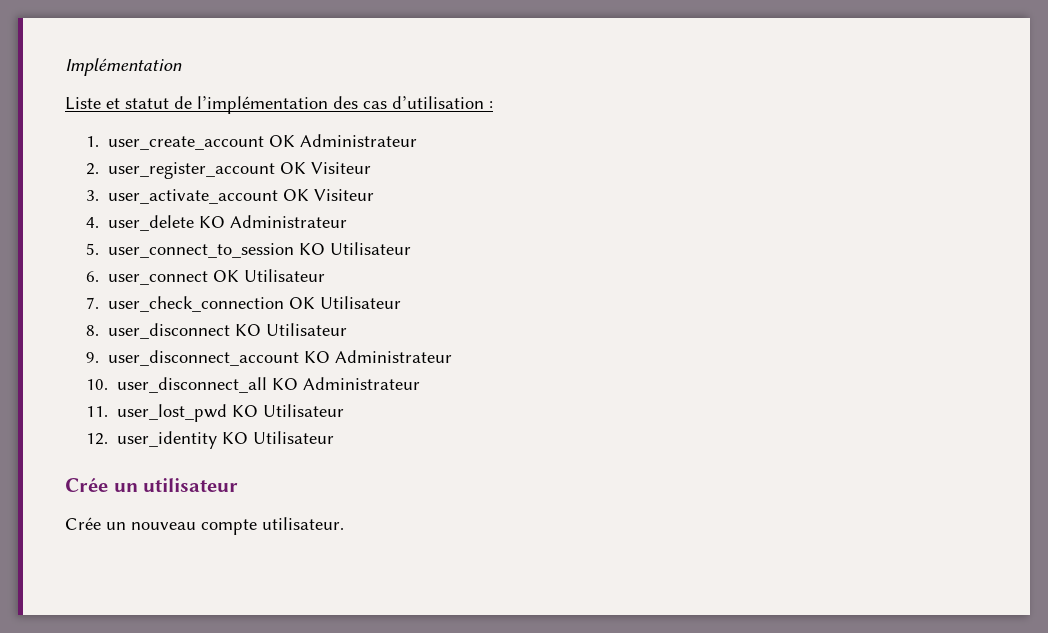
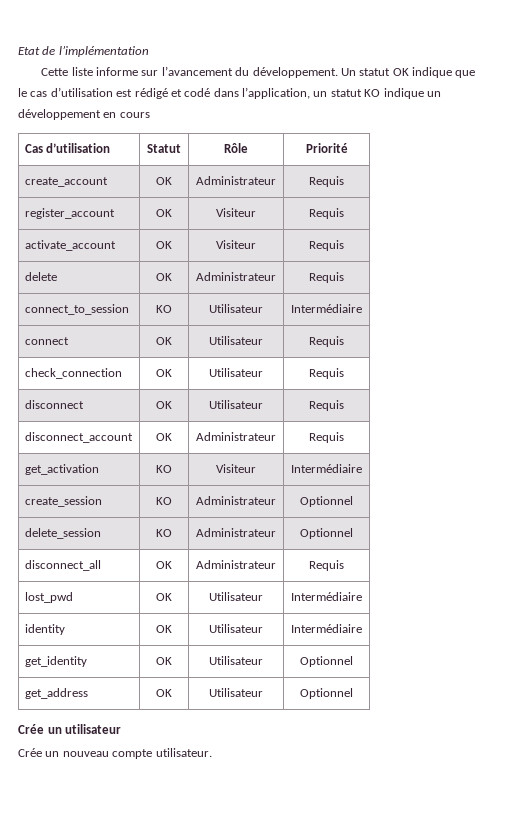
[65,58,182,76] [65,96,493,114] [86,134,418,150] [86,162,372,179] [86,189,375,204] [86,215,348,231] [86,242,412,258] [86,269,326,285] [86,296,402,312] [86,323,348,339] [86,350,453,366] [86,377,421,393] [86,404,345,422] [86,431,335,449] Implémentation // Liste et statut de l’implémentation des cas d’utilisation : // 1. user_create_account OK Administrateur // 2. user_register_account OK Visiteur // 3. user_activate_account OK Visiteur // 4. user_delete KO Administrateur // 5. user_connect_to_session KO Utilisateur // 6. user_connect OK Utilisateur // 7. user_check_connection OK Utilisateur // 8. user_disconnect KO Utilisateur // 9. user_disconnect_account KO Administrateur // 10. user_disconnect_all KO Administrateur // 11. user_lost_pwd KO Utilisateur // 12. user_identity KO Utilisateur -> [18,45,149,57] [41,66,476,78] [18,87,441,99] [18,109,150,120] [24,143,111,153] [147,144,181,153] [224,143,248,153] [305,143,348,153] [24,177,108,187] [156,177,172,185] [196,176,276,185] [309,176,344,187] [24,208,115,219] [156,209,172,217] [216,208,256,217] [309,208,344,219] [24,240,116,251] [156,241,172,249] [216,240,256,249] [309,240,344,251] [24,272,57,281] [156,273,172,281] [196,272,276,281] [309,272,344,283] [24,304,129,315] [156,305,172,313] [209,304,263,313] [291,304,362,313] [24,337,69,345] [156,337,172,345] [209,336,263,345] [309,336,344,347] [24,368,122,379] [156,369,172,377] [209,368,263,377] [309,368,344,379] [24,400,84,409] [156,401,172,409] [209,400,263,409] [309,400,344,411] [24,432,133,443] [156,433,172,441] [196,432,276,441] [309,432,344,443] [24,464,99,475] [156,465,172,473] [216,464,256,473] [291,464,362,473] [24,496,102,507] [156,497,172,505] [196,496,276,505] [300,496,353,507] [24,528,101,539] [156,529,172,537] [196,528,276,537] [300,528,353,539] [24,560,101,571] [156,561,172,569] [196,560,276,569] [309,560,344,571] [24,592,73,603] [156,593,172,601] [209,592,263,601] [291,592,362,601] [24,624,65,635] [156,625,172,633] [209,624,263,633] [291,624,362,633] [24,656,87,667] [156,657,172,665] [209,656,263,665] [300,656,353,667] [24,688,88,699] [156,689,172,697] [209,688,263,697] [300,688,353,699] Etat de l’implémentation // Cette liste informe sur l’avancement du développement. Un statut OK indique que le cas d’utilisation est rédigé et codé dans l’application, un statut KO indique un développement en cours // Cas d’utilisation | Statut | Rôle | Priorité // create_account | OK | Administrateur | Requis // register_account | OK | Visiteur | Requis // activate_account | OK | Visiteur | Requis // delete | OK | Administrateur | Requis // connect_to_session | KO | Utilisateur | Intermédiaire // connect | OK | Utilisateur | Requis // check_connection | OK | Utilisateur | Requis // disconnect | OK | Utilisateur | Requis // disconnect_account | OK | Administrateur | Requis // get_activation | KO | Visiteur | Intermédiaire // create_session | KO | Administrateur | Optionnel // delete_session | KO | Administrateur | Optionnel // disconnect_all | OK | Administrateur | Requis // lost_pwd | OK | Utilisateur | Intermédiaire // identity | OK | Utilisateur | Intermédiaire // get_identity | OK | Utilisateur | Optionnel // get_address | OK | Utilisateur | Optionnel

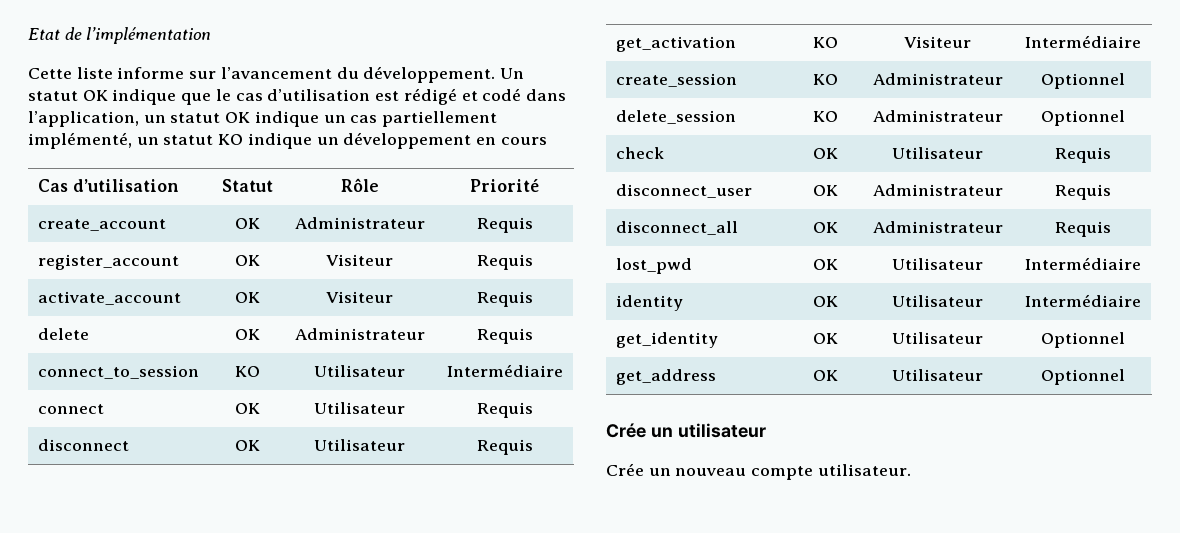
(362, 93) none -> [225,111,498,127] [28,132,214,149] OK indique un cas partiellement implémenté, un statut
[24,368,122,379] [156,369,172,377] [209,368,263,377] [309,368,344,379] // check_connection | OK | Utilisateur | Requis -> (533, 410) none
[24,432,133,443] [156,433,172,441] [196,432,276,441] [309,432,344,443] // disconnect_account | OK | Administrateur | Requis -> (533, 447) none
(353, 533) none -> [615,147,664,159] [813,148,838,159] [892,147,983,159] [1054,147,1111,163] [615,184,752,198] [813,185,838,196] [872,184,1003,196] [1054,184,1111,200] // check | OK | Utilisateur | Requis // disconnect_user | OK | Administrateur | Requis

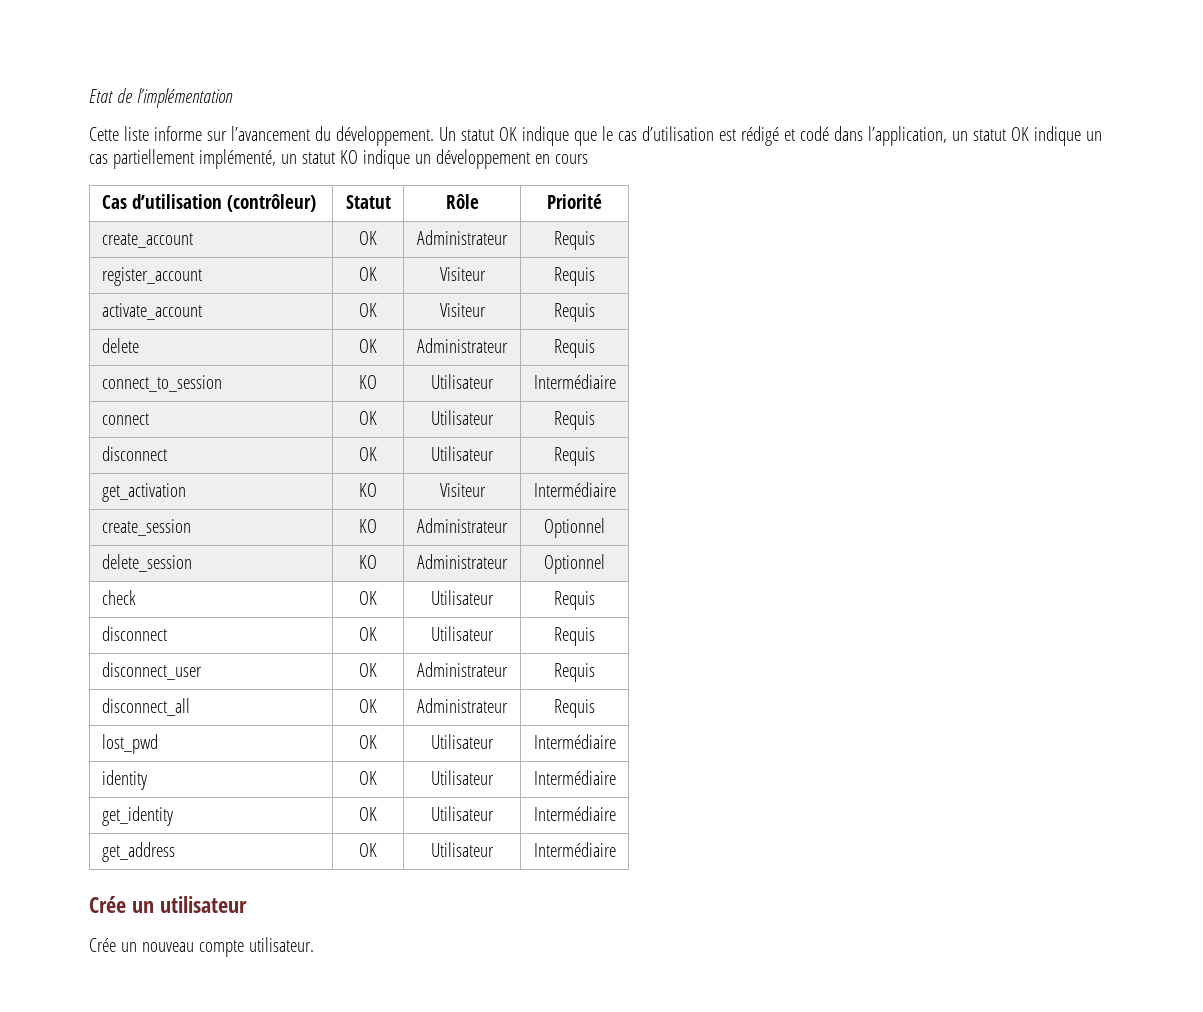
(179, 185) none -> [226,194,316,212] (contrôleur)
(1111, 155) none -> [101,626,167,641] [359,627,377,641] [431,626,495,641] [554,627,595,646] // disconnect | OK | Utilisateur | Requis
[1040,332,1125,348] Optionnel -> [533,806,616,821] Intermédiaire
[1040,369,1125,385] Optionnel -> [533,842,616,857] Intermédiaire

